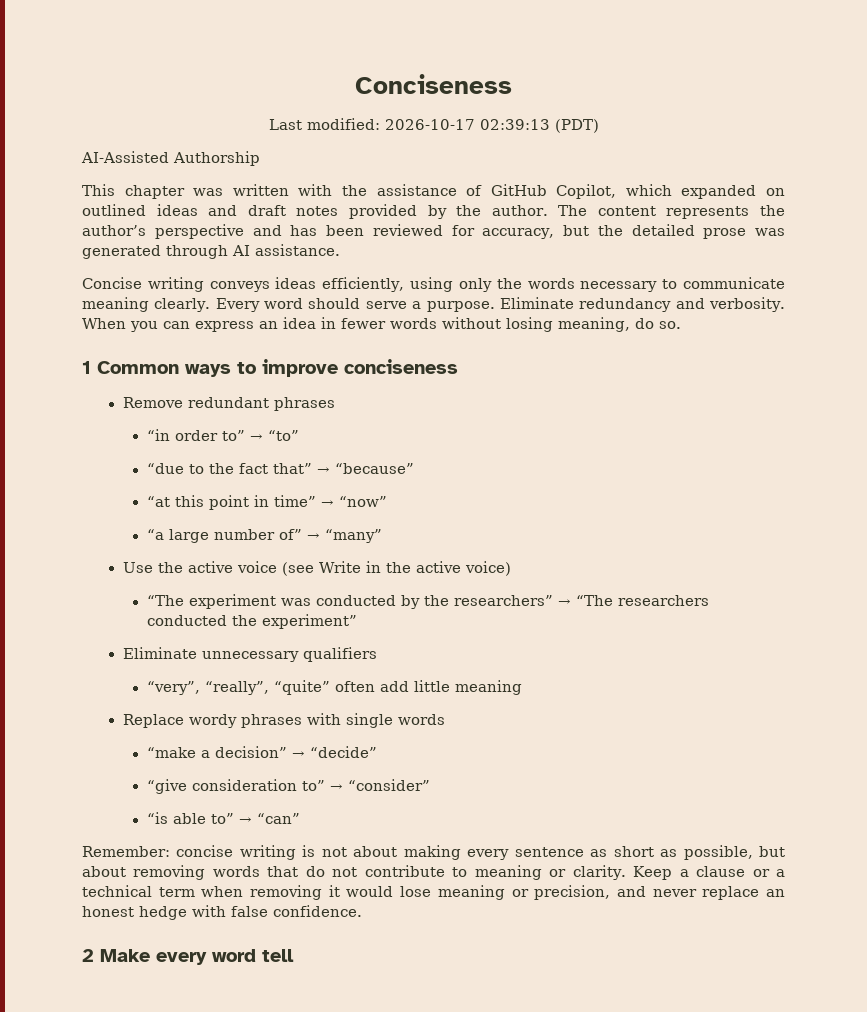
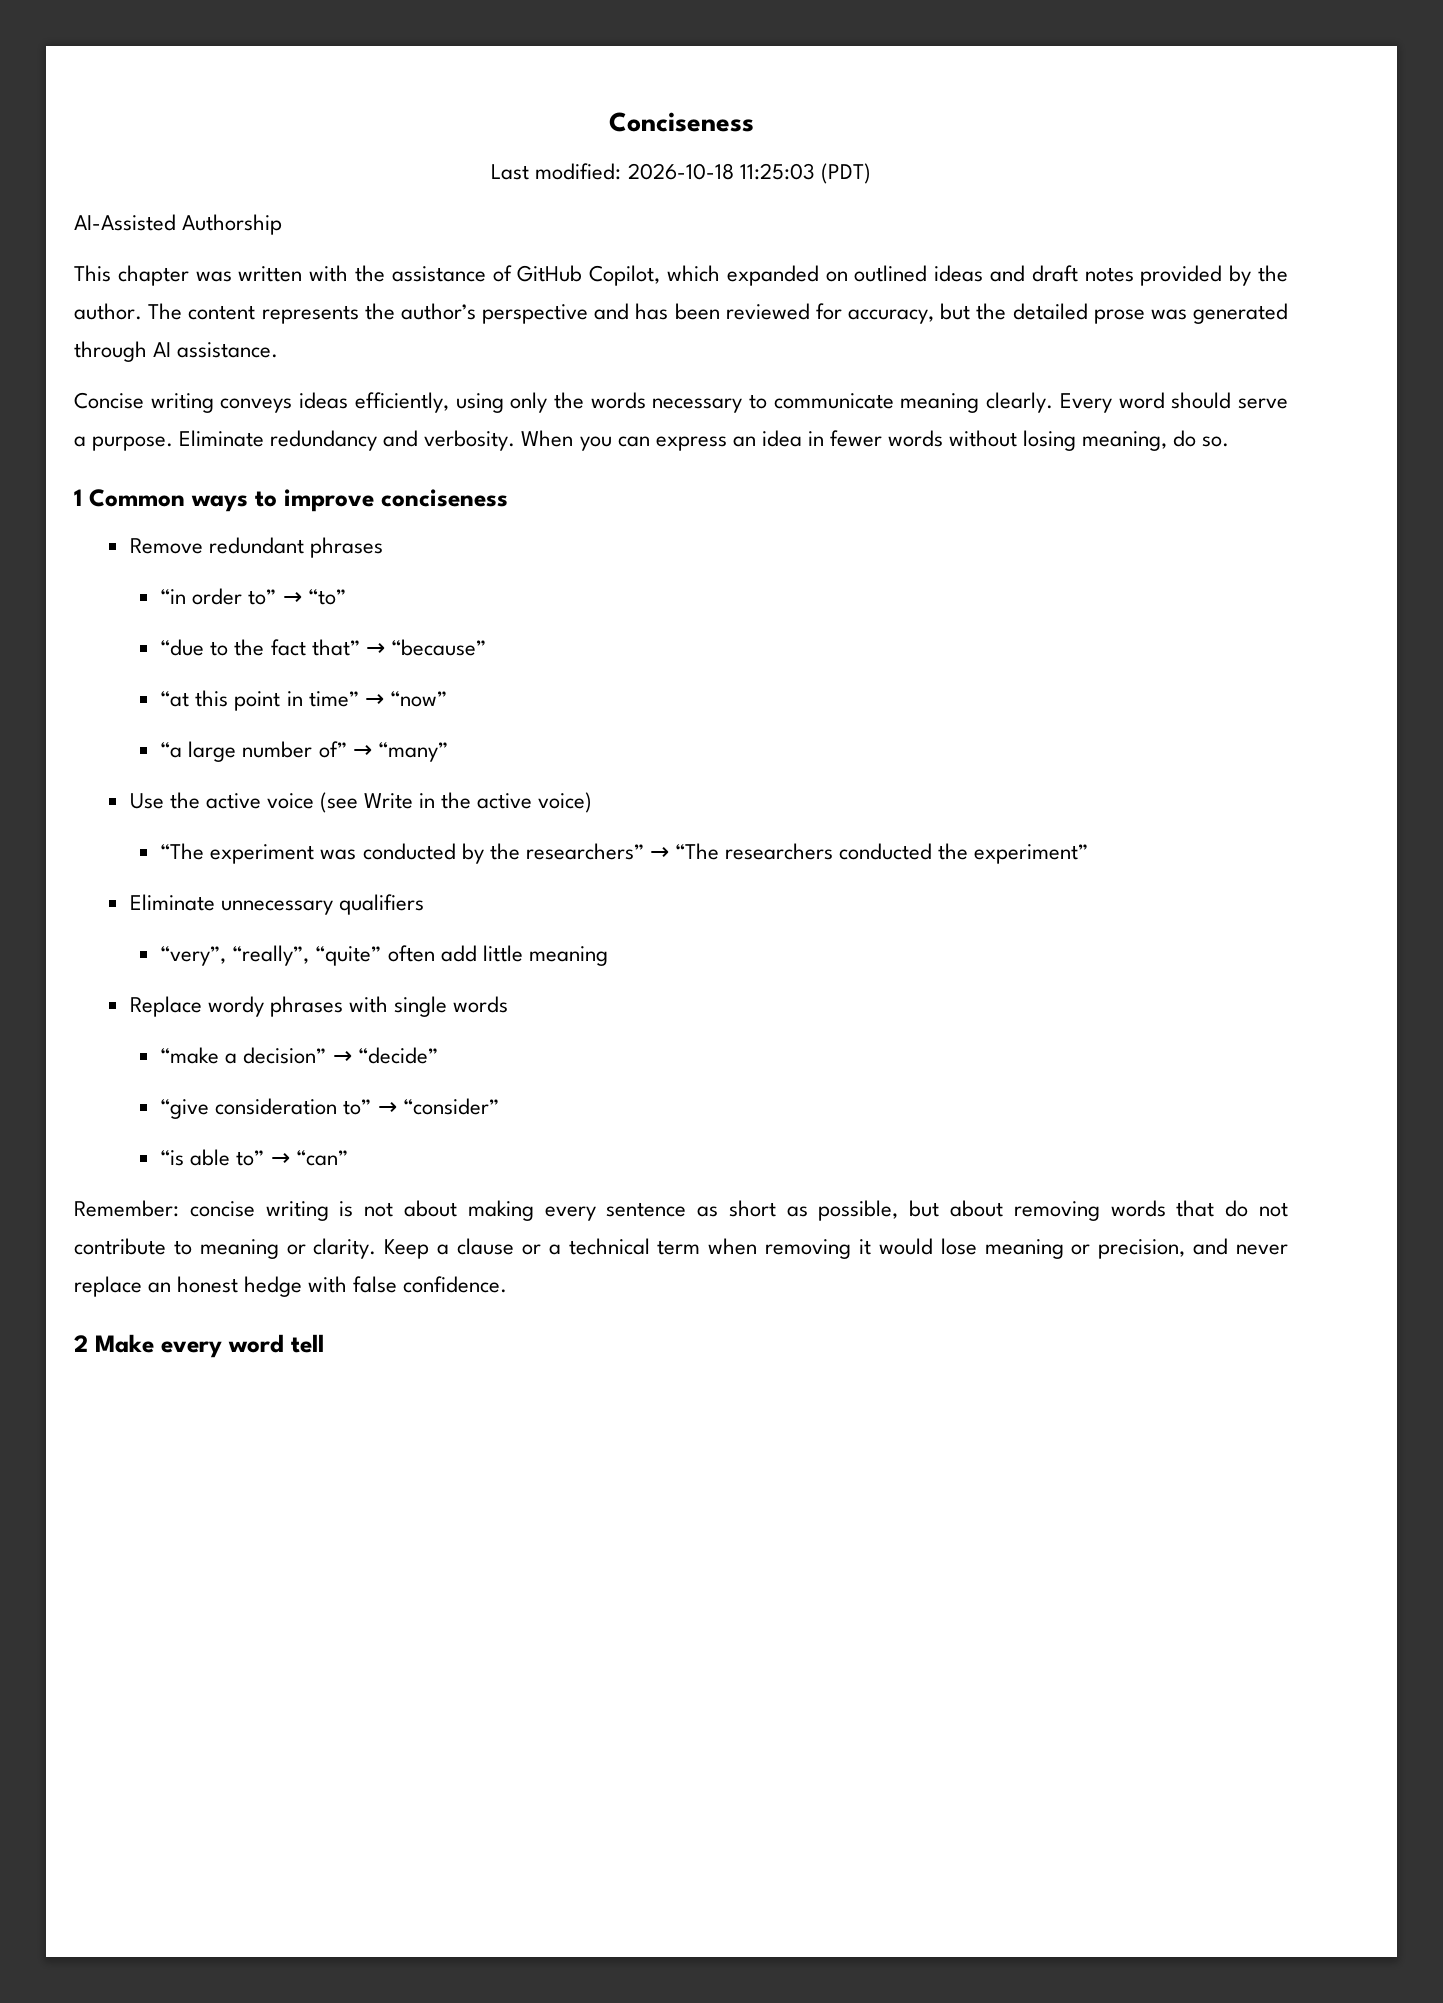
[384,119,550,130] 2026-10-17 02:39:13 -> [627,163,815,180] 2026-10-18 11:25:03

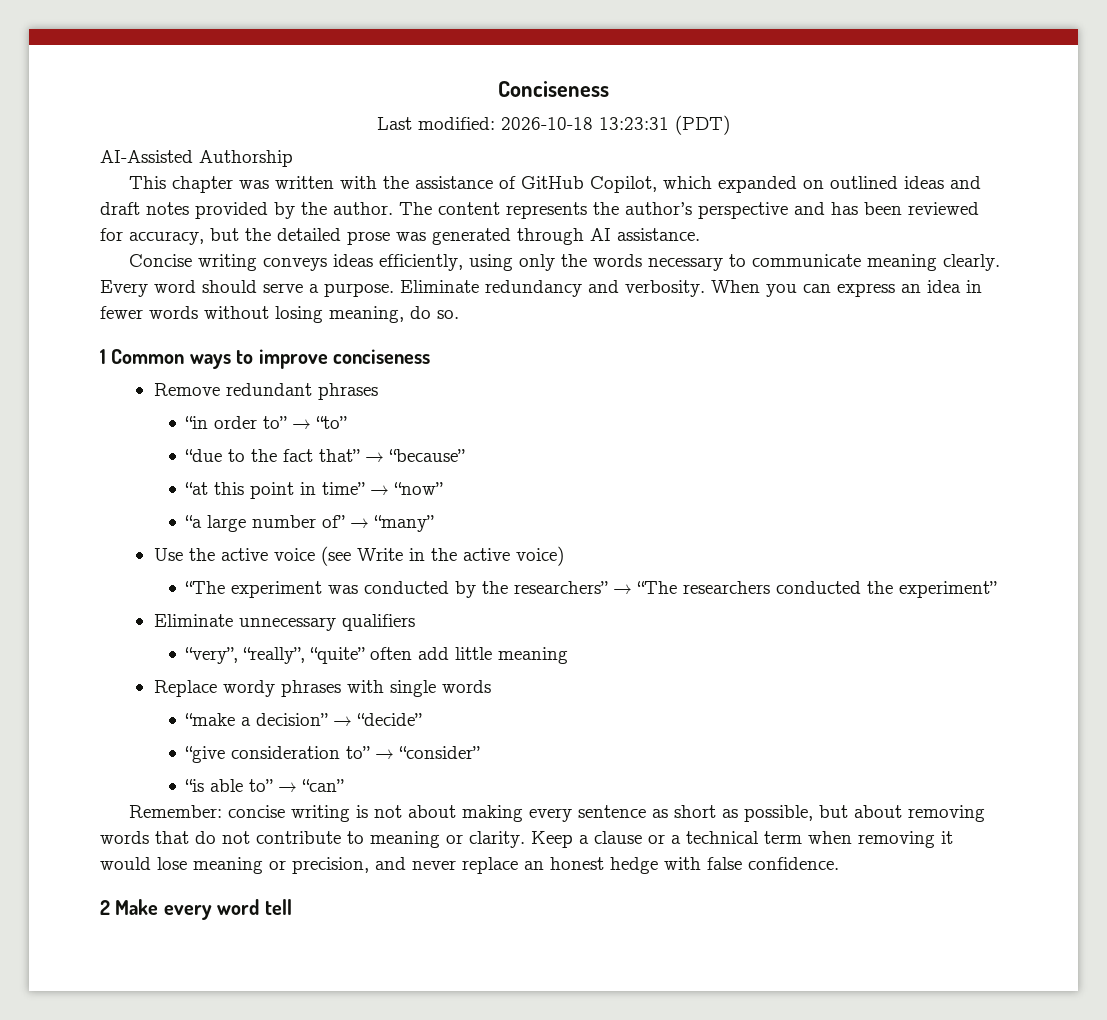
[739,163,815,180] 11:25:03 -> [599,117,669,130] 13:23:31

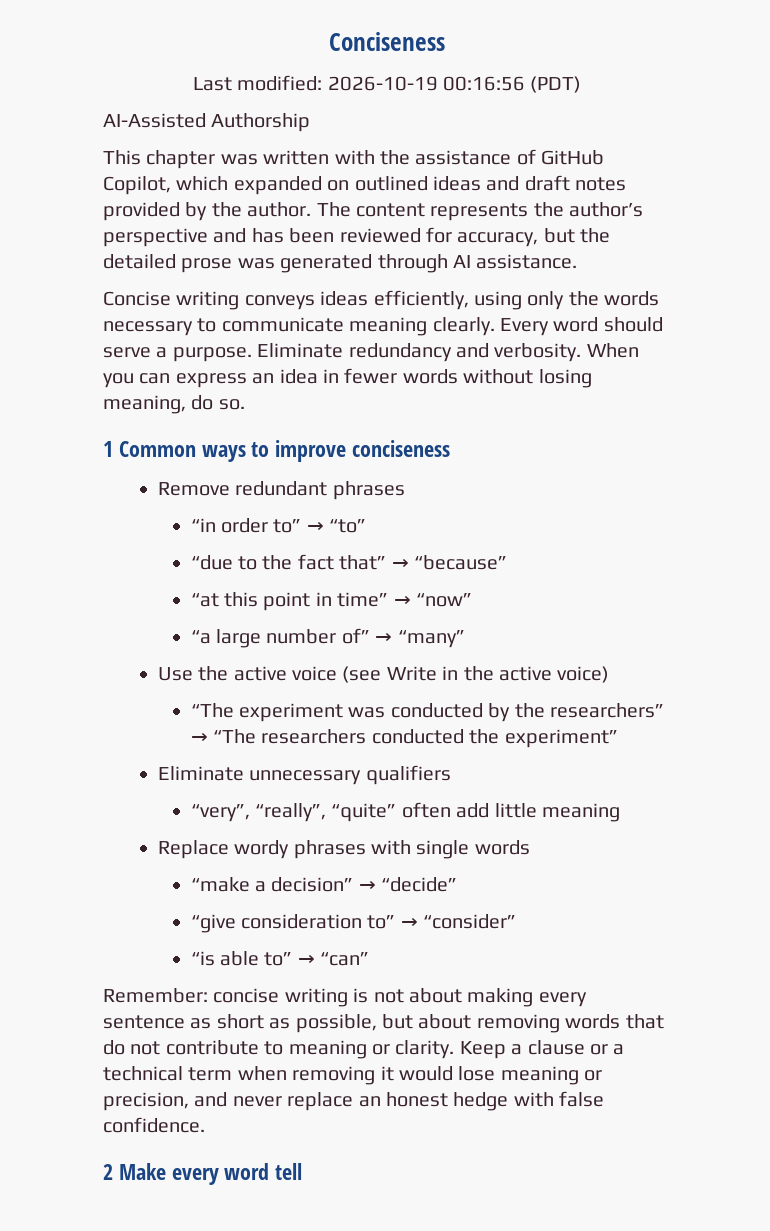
[501,117,669,130] 2026-10-18 13:23:31 -> [327,76,525,91] 2026-10-19 00:16:56

